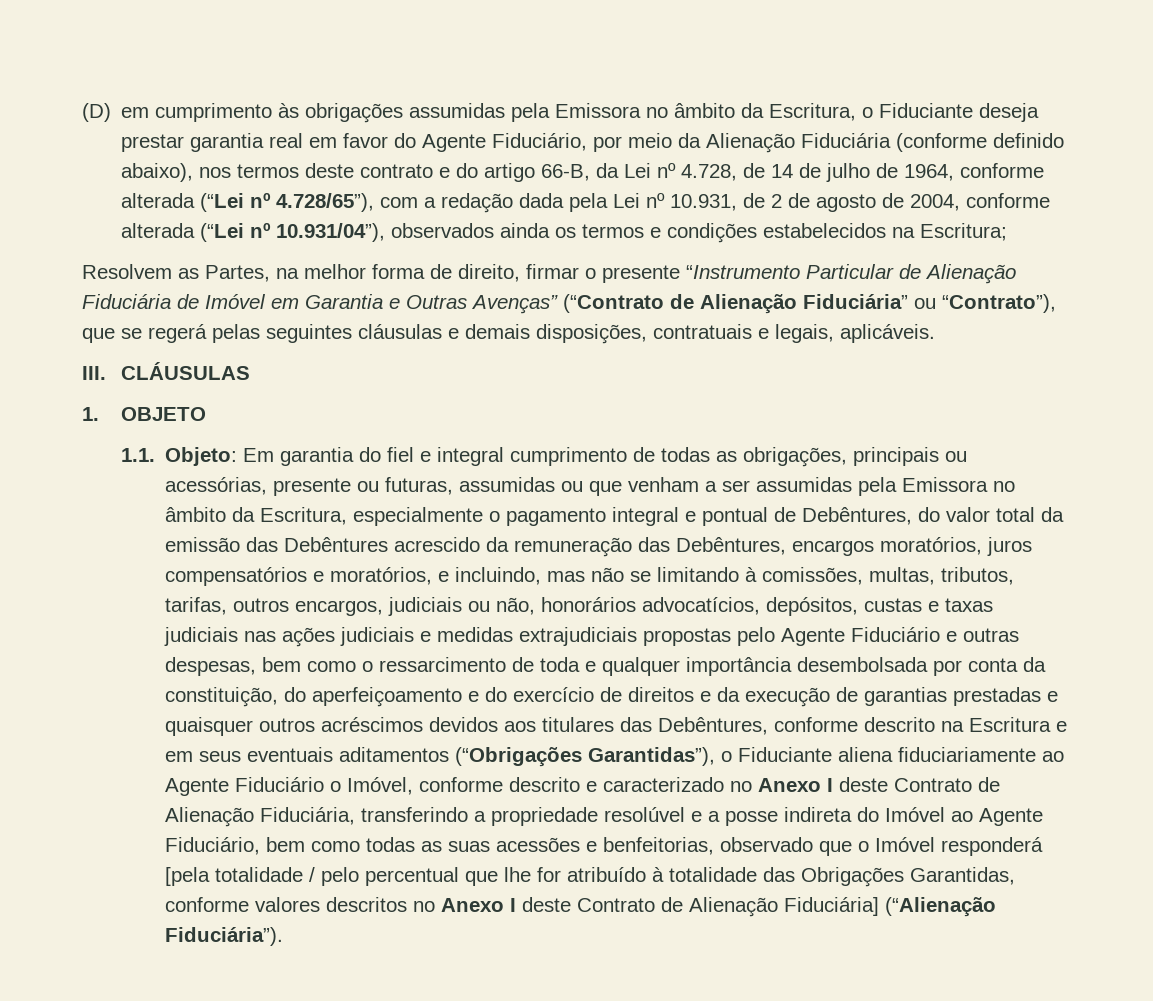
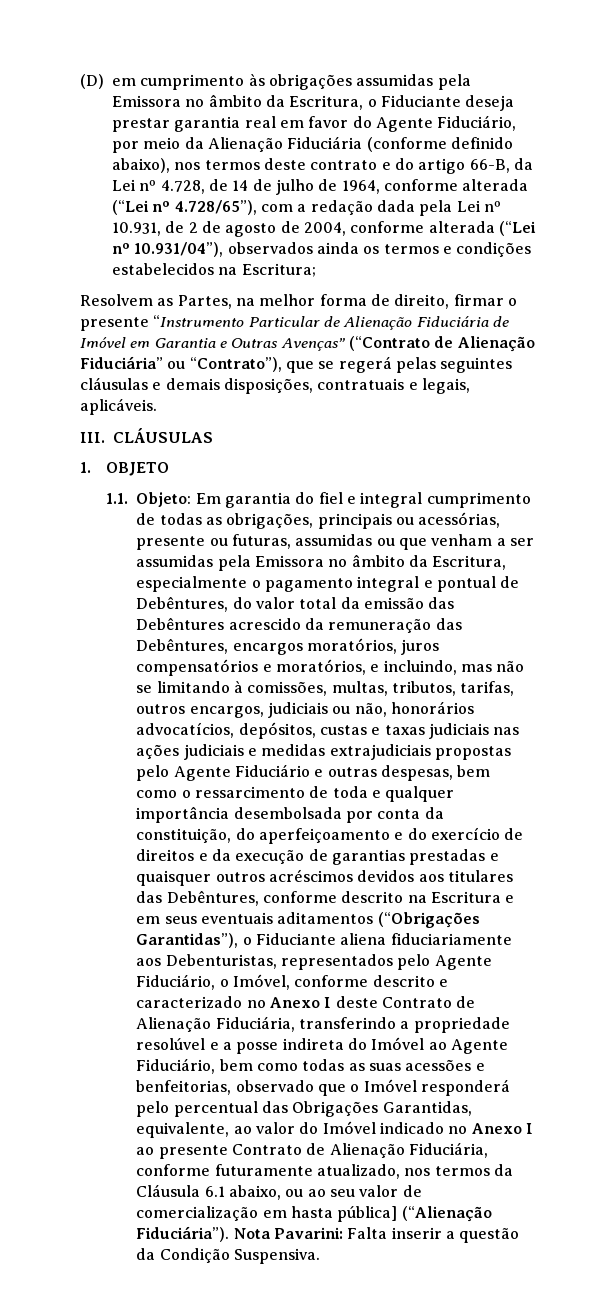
[1041,751,1064,762] [164,777,324,796] ao Agente Fiduciário -> [136,954,492,970] [136,974,216,990] aos Debenturistas, representados pelo Agente Fiduciário,
[164,867,1015,887] [164,897,996,917] [164,927,283,946] [pela totalidade / pelo percentual que lhe for atribuído à totalidade das Obrigações Garantidas, conforme valores descritos no Anexo I deste Contrato de Alienação Fiduciária] (“Alienação Fiduciária”). -> [136,1101,472,1117] [136,1121,533,1138] [136,1142,488,1159] [136,1164,513,1179] [136,1184,422,1200] [136,1206,492,1222] [136,1226,520,1243] [136,1248,320,1264] pelo percentual das Obrigações Garantidas, equivalente, ao valor do Imóvel indicado no Anexo I ao presente Contrato de Alienação Fiduciária, conforme futuramente atualizado, nos termos da Cláusula 6.1 abaixo, ou ao seu valor de comercialização em hasta pública] (“Alienação Fiduciária”). Nota Pavarini: Falta inserir a questão da Condição Suspensiva.

